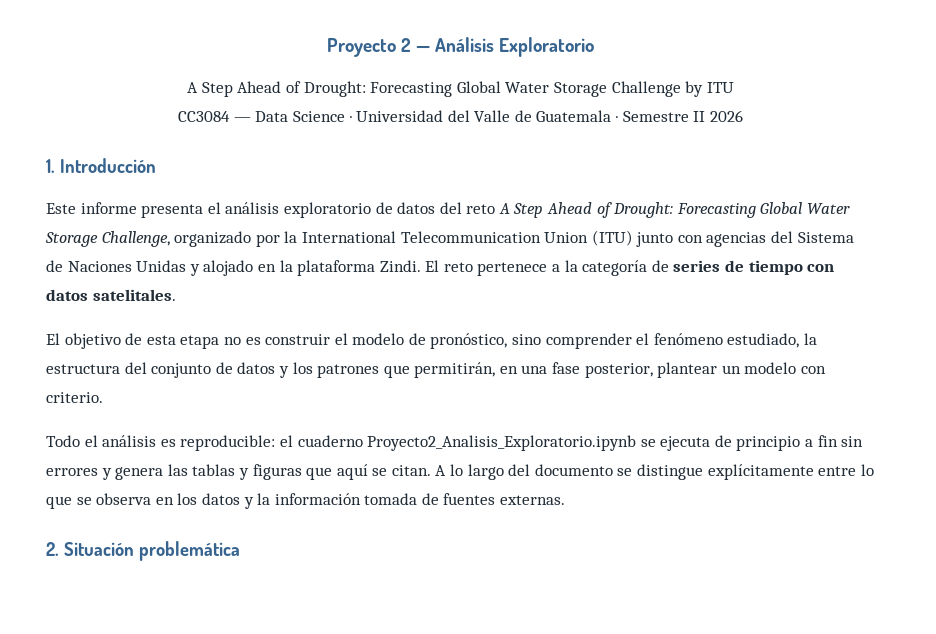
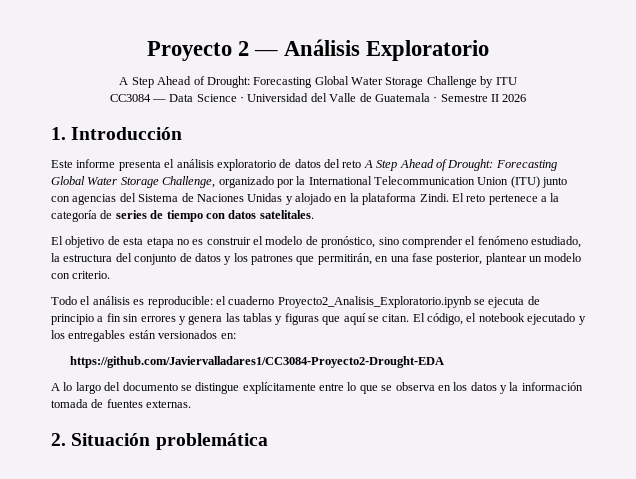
(431, 470) none -> [412,313,586,325] [51,330,236,342] [70,356,445,368] El código, el notebook ejecutado y los entregables están versionados en: // https://github.com/Javiervalladares1/CC3084-Proyecto2-Drought-EDA //

